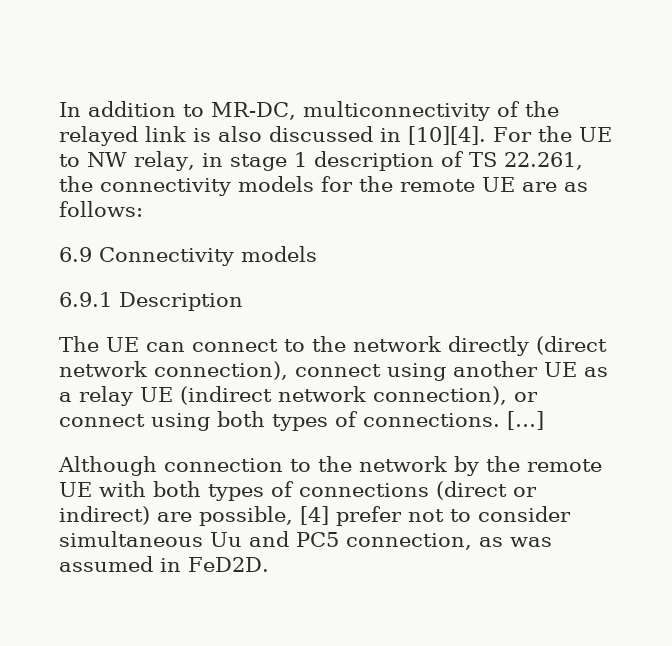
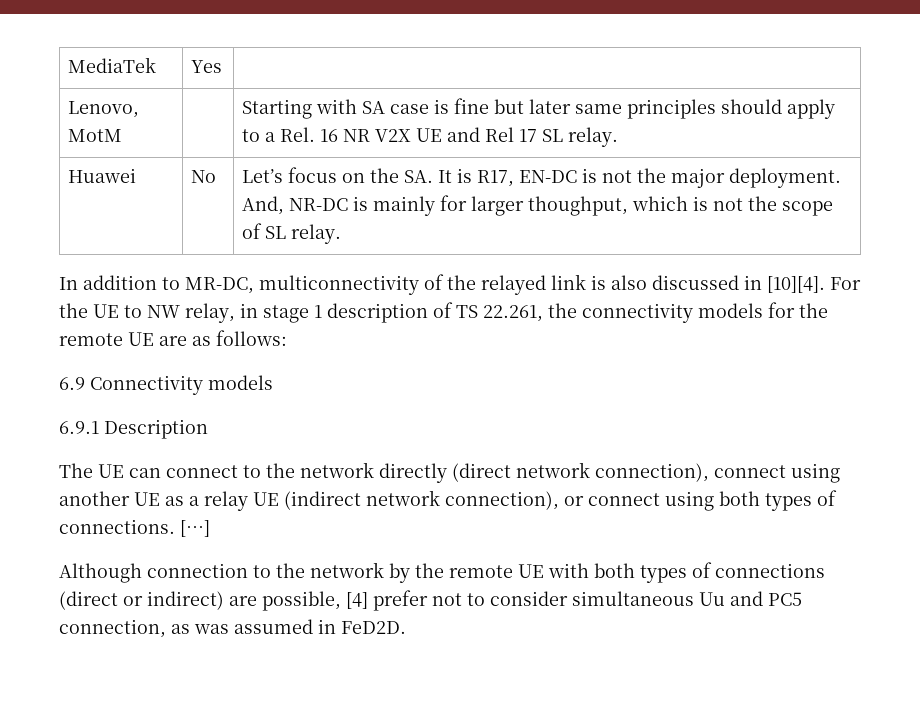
(59, 109) none -> [68,57,157,73] [191,60,223,73] [68,101,140,118] [68,129,123,142] [242,98,836,119] [242,127,619,147] [68,168,137,183] [191,170,217,183] [242,167,842,188] [242,195,834,216] [242,223,342,244] MediaTek | Yes | // Lenovo, MotM | | Starting with SA case is fine but later same principles should apply to a Rel. 16 NR V2X UE and Rel 17 SL relay. // Huawei | No | Let’s focus on the SA. It is R17, EN-DC is not the major deployment. And, NR-DC is mainly for larger thoughput, which is not the scope of SL relay. //

